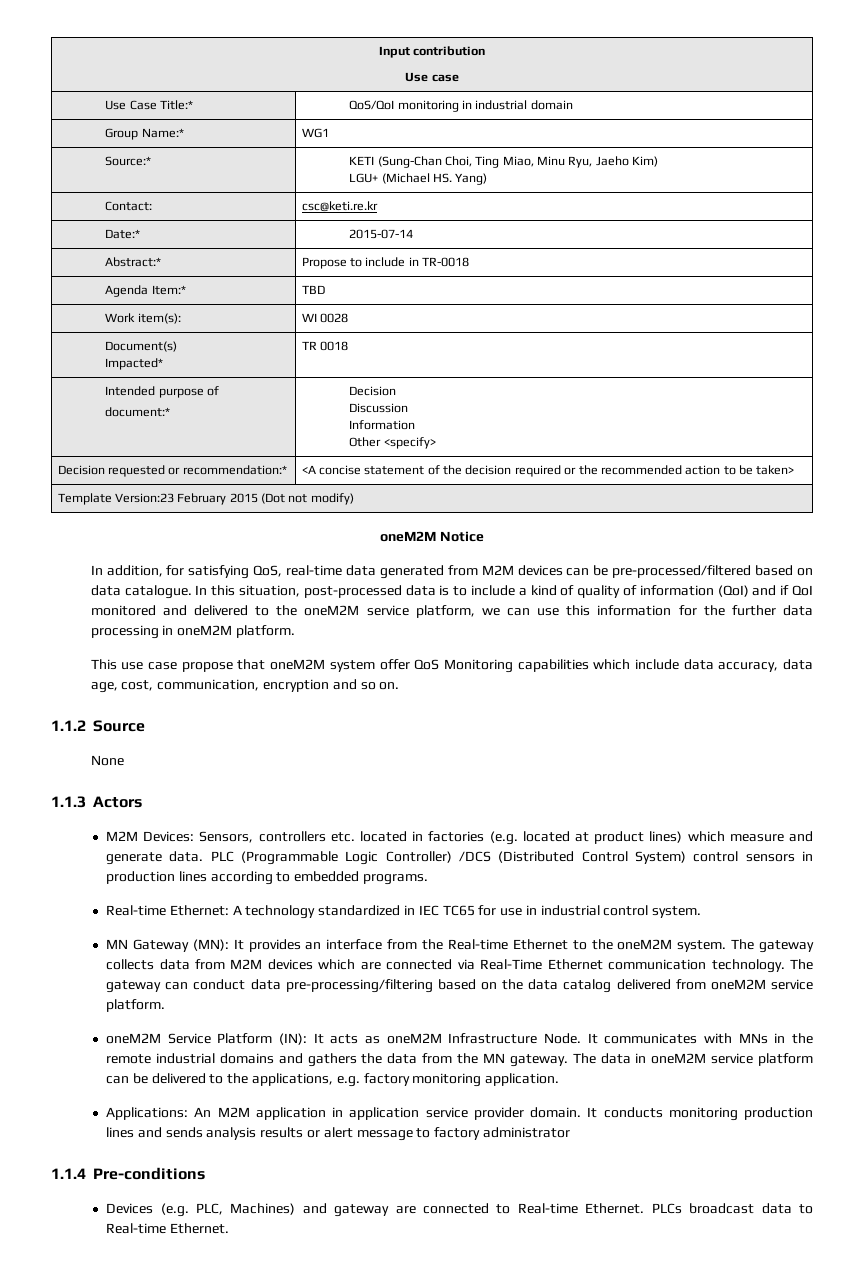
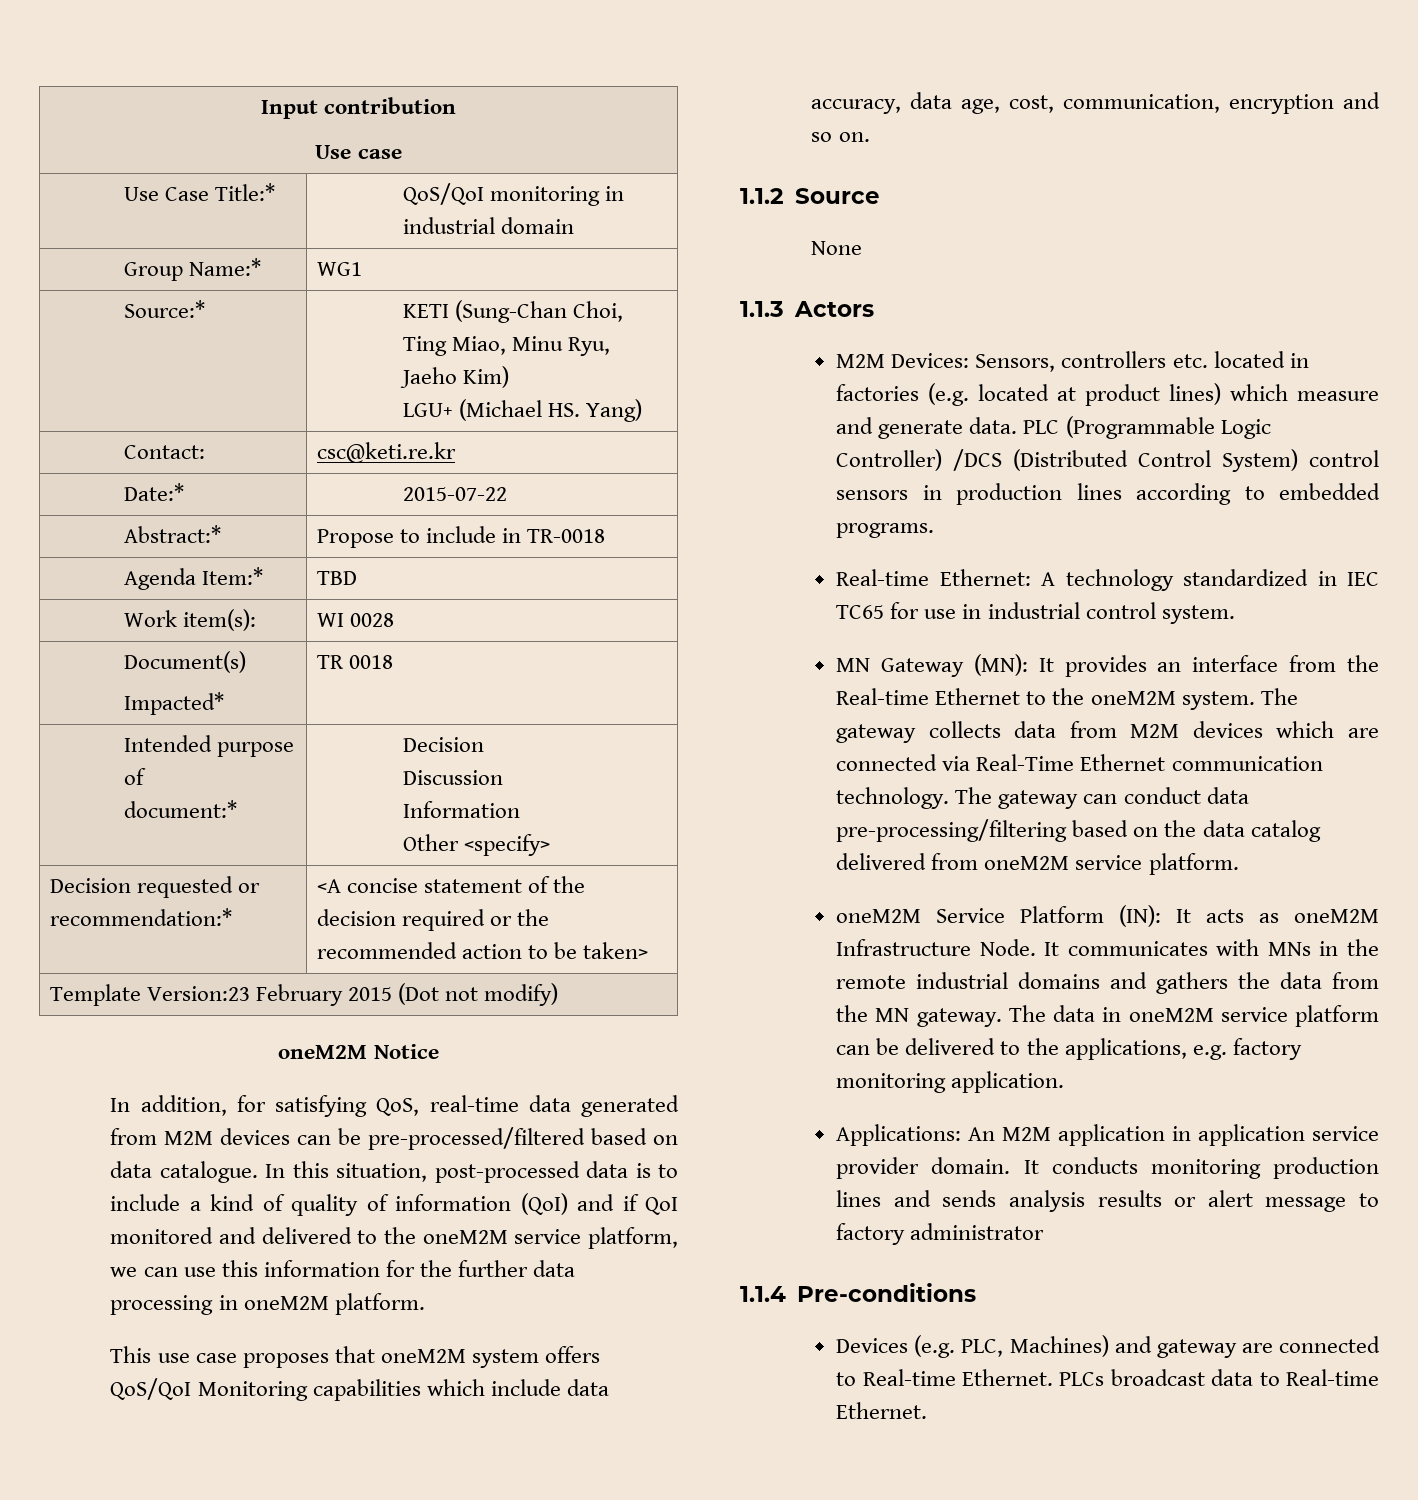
[349,229,414,239] 2015-07-14 -> [402,487,507,501] 2015-07-22
[181,662,233,672] propose -> [242,1353,329,1368] proposes
[379,659,440,670] offer QoS -> [544,1346,600,1363] [110,1378,192,1400] offers QoS/QoI

